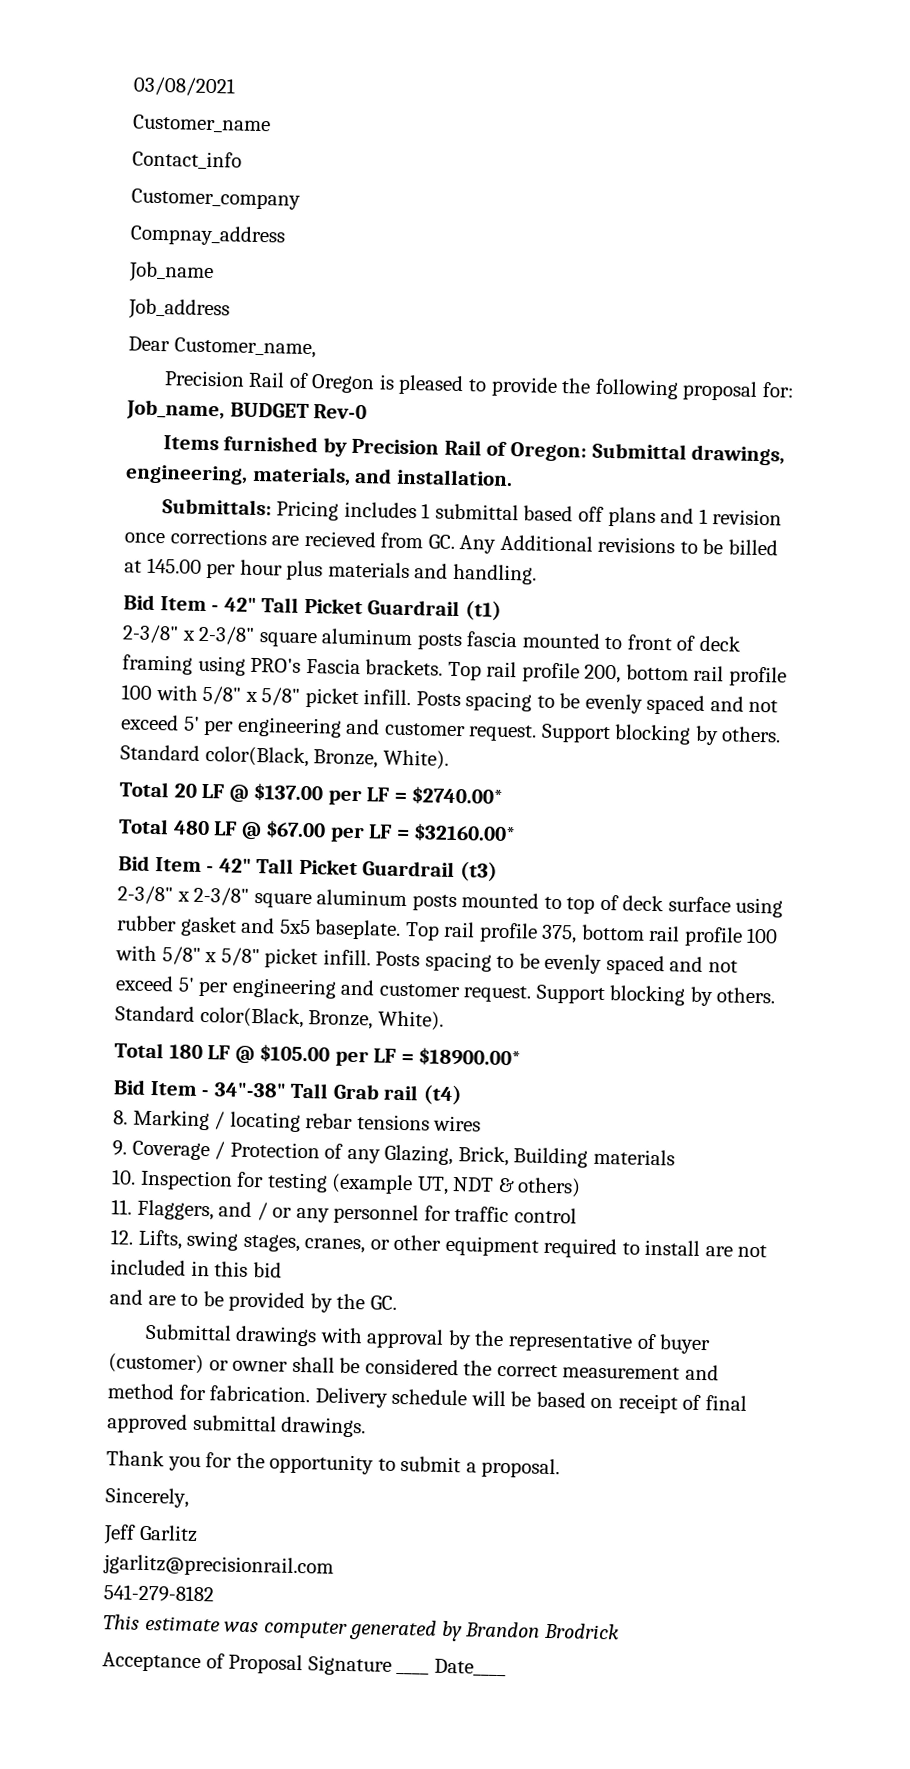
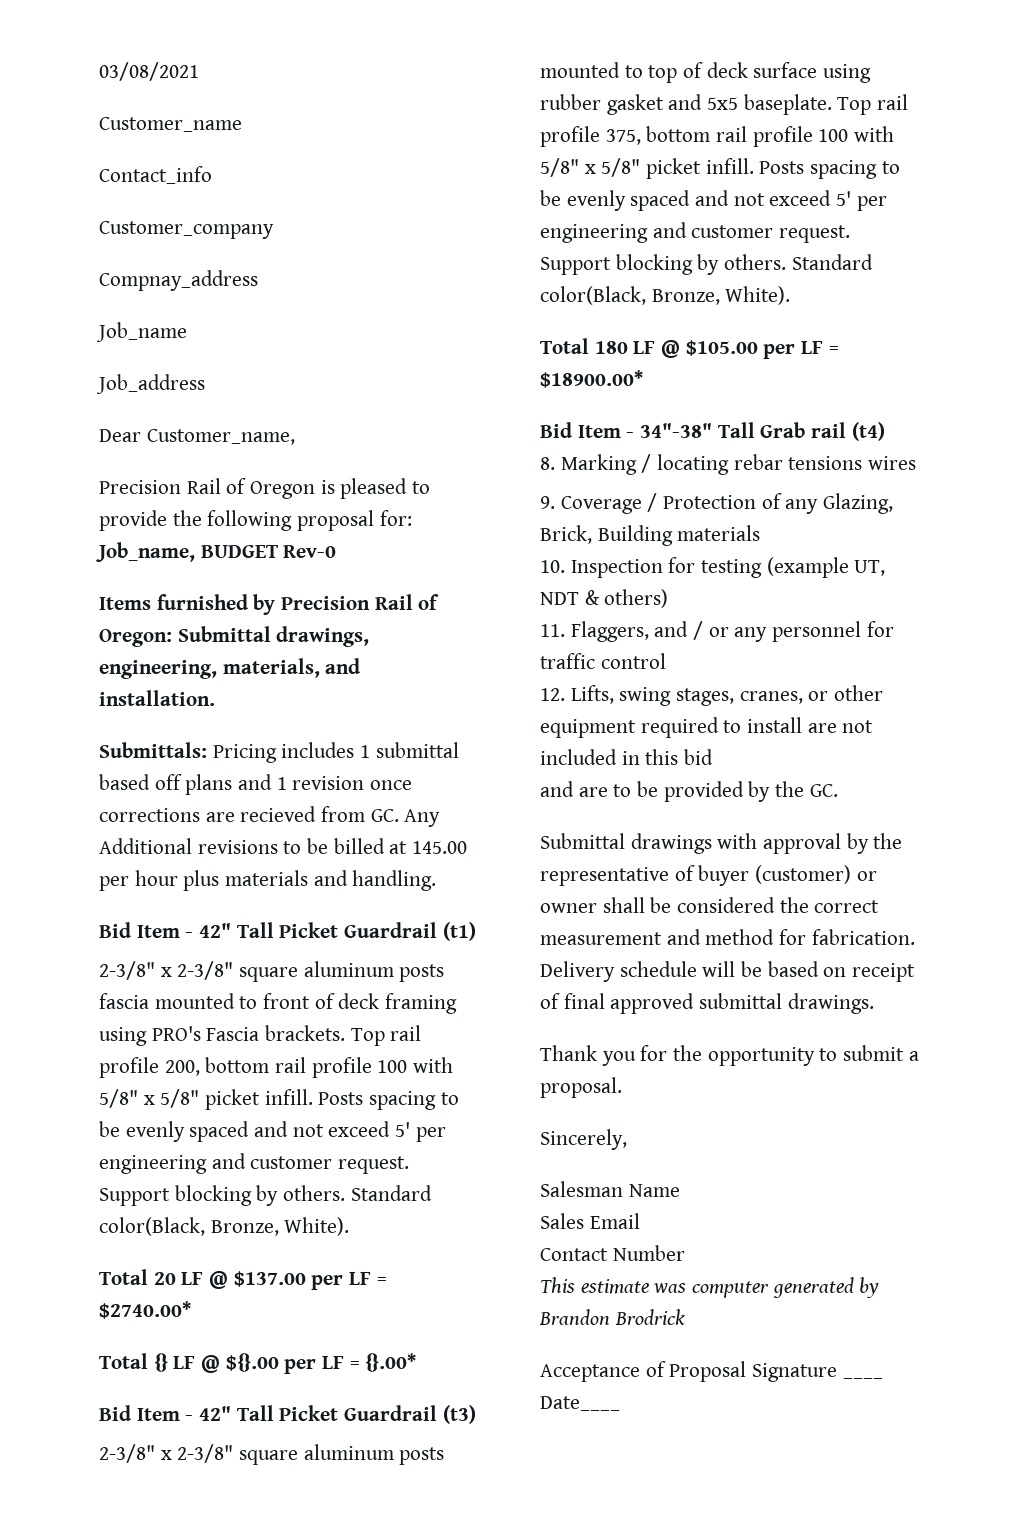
[172,820,518,843] 480 LF @ $67.00 per LF = $32160.00* -> [153,1353,417,1374] {} LF @ ${}.00 per LF = {}.00*
[103,1524,198,1545] [103,1554,334,1578] [103,1584,214,1603] Jeff Garlitz // jgarlitz@precisionrail.com // 541-279-8182 -> [540,1181,680,1197] [540,1213,640,1229] [540,1245,685,1261] Salesman Name // Sales Email // Contact Number

